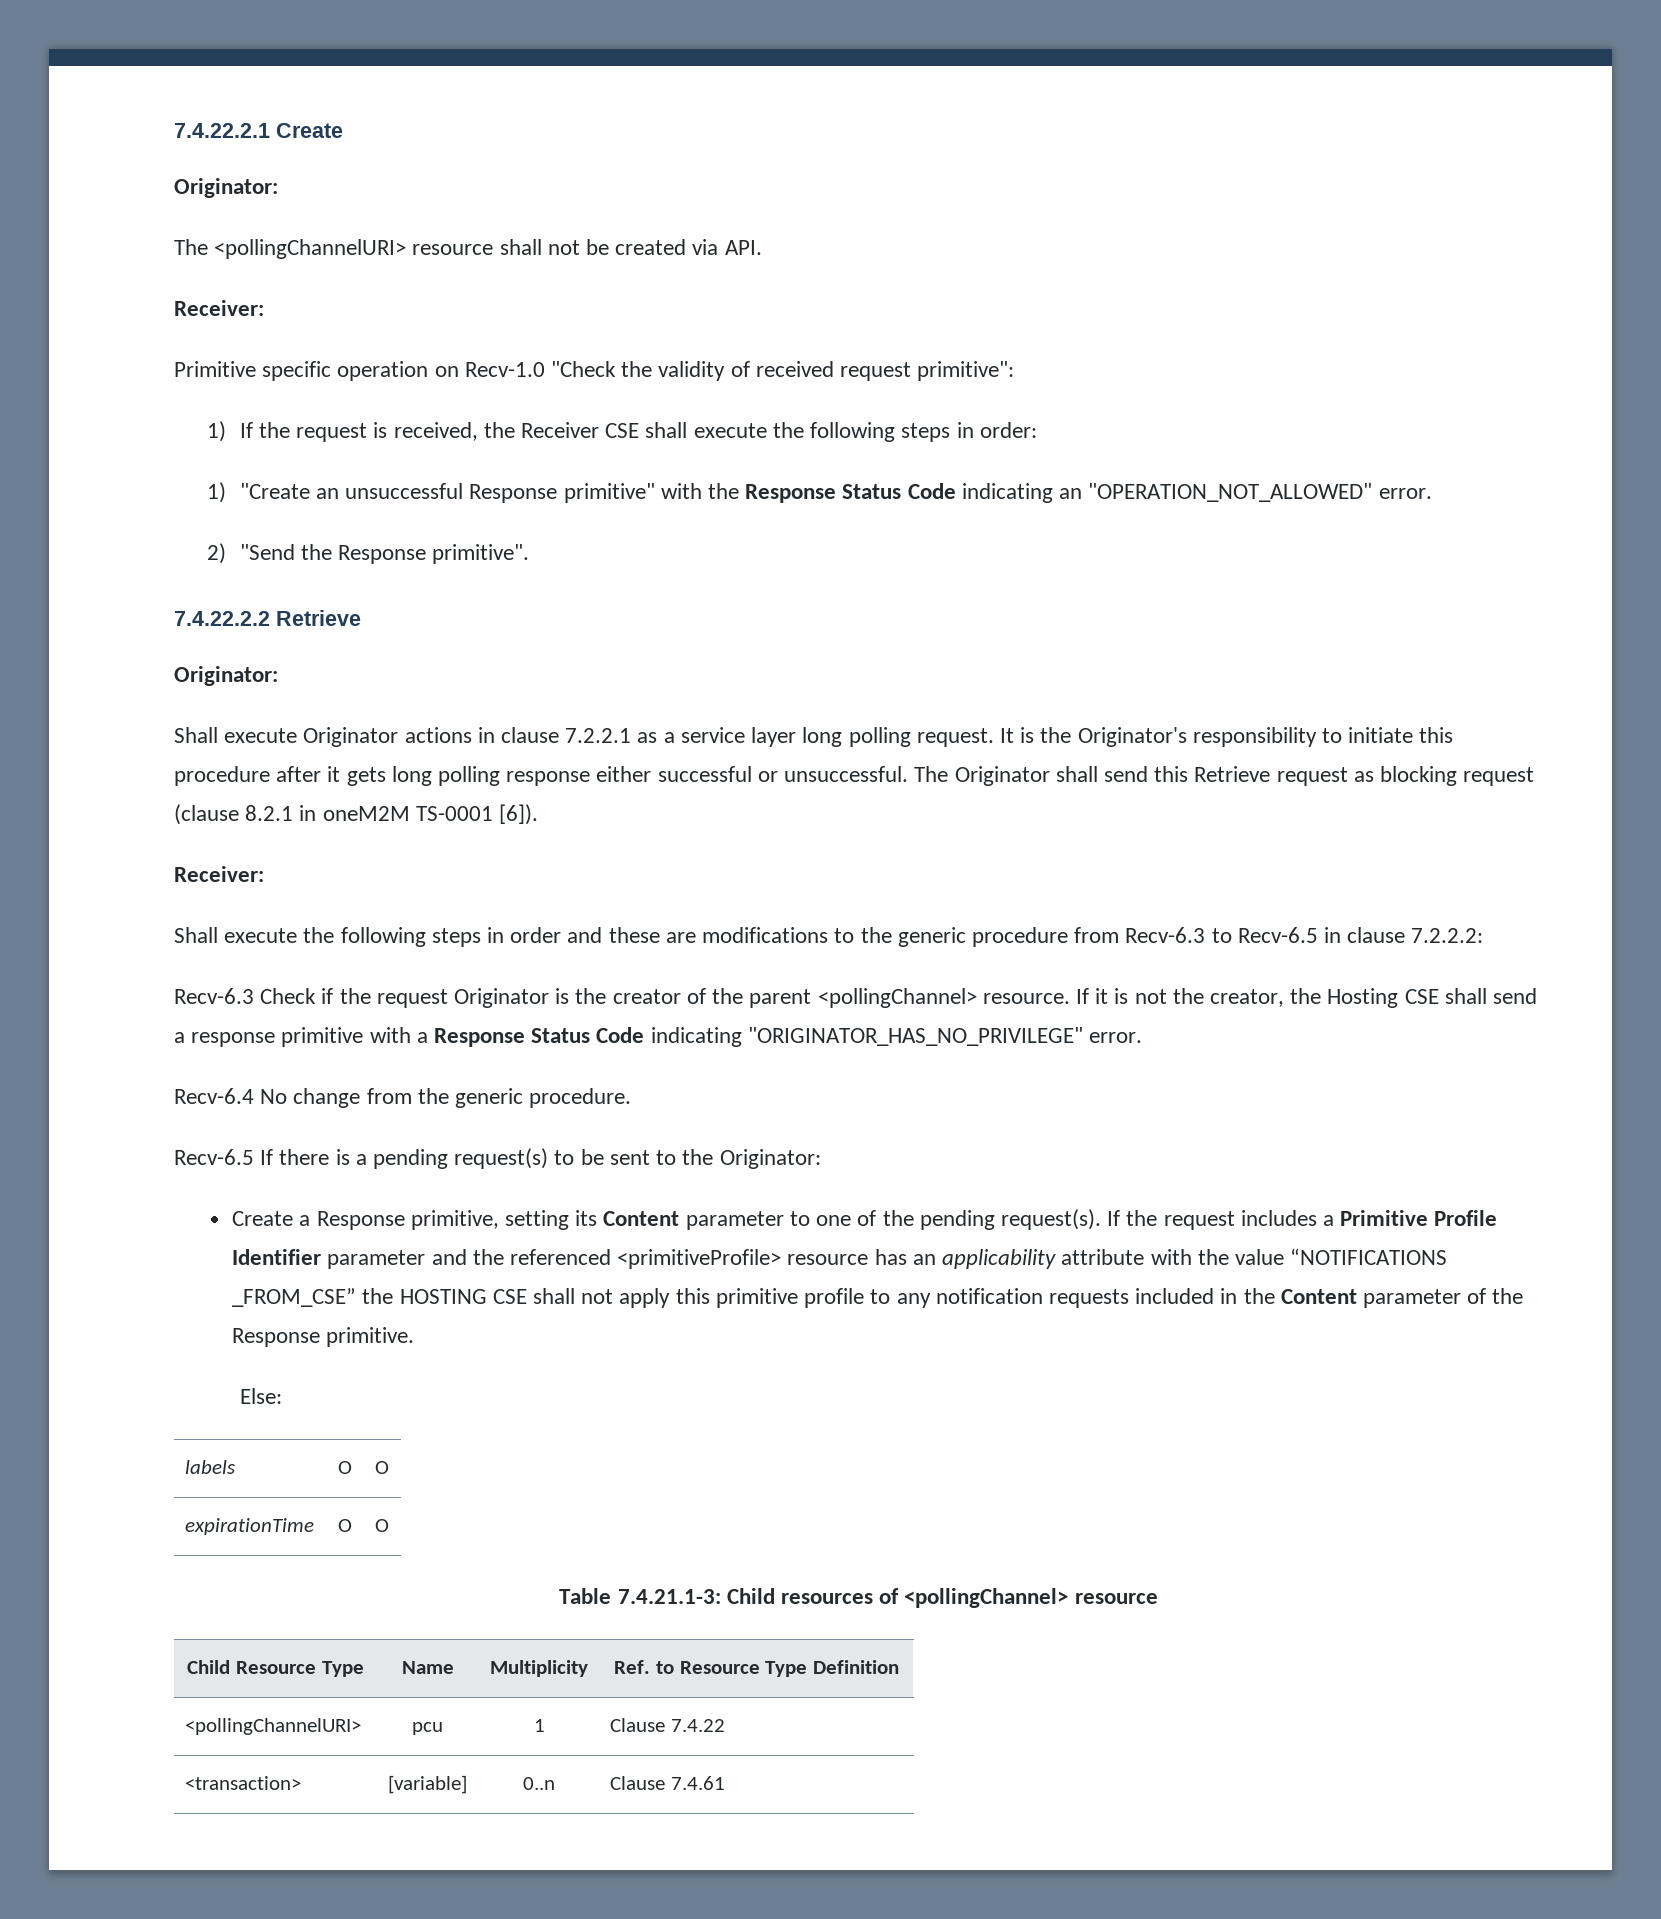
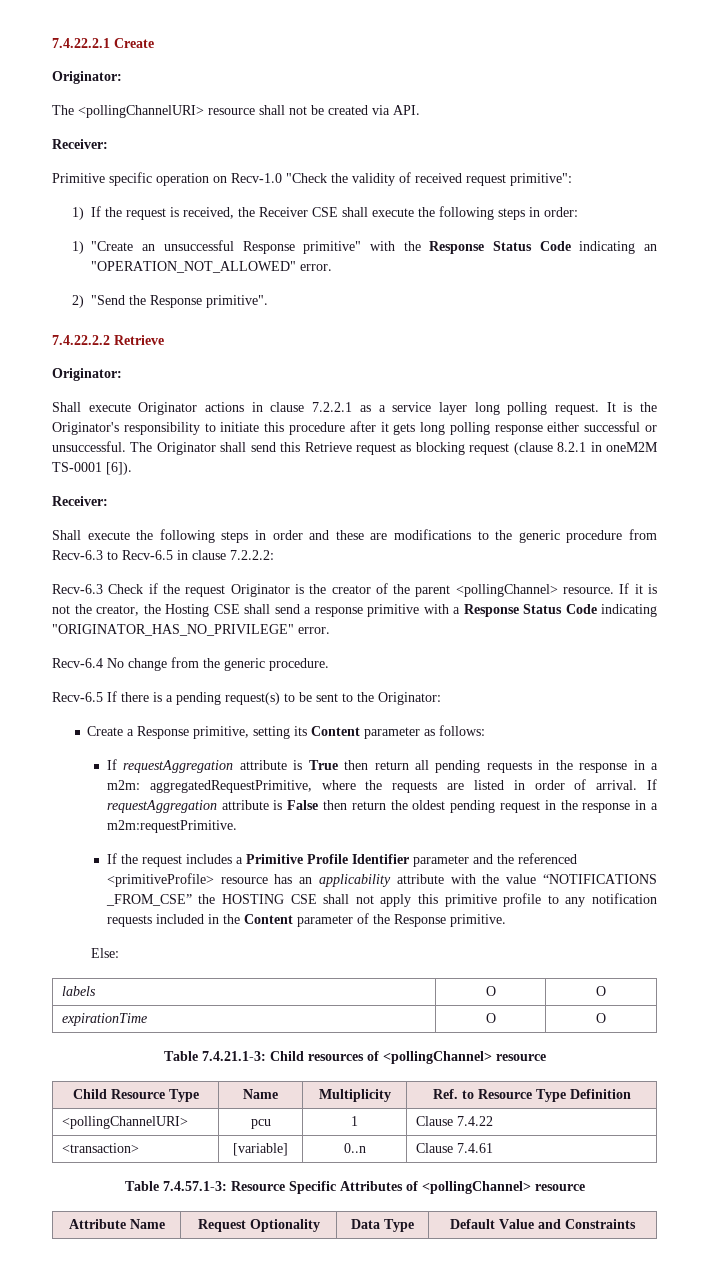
[789,1209,1101,1230] to one of the pending request(s). -> [424,725,486,736] [106,759,658,773] [106,779,657,793] [106,800,658,813] [106,820,237,833] as follows: // If requestAggregation attribute is True then return all pending requests in the response in a m2m: aggregatedRequestPrimitive, where the requests are listed in order of arrival. If requestAggregation attribute is False then return the oldest pending request in the response in a m2m:requestPrimitive. //
(725, 1783) none -> [124,1181,585,1194] [68,1219,165,1229] [197,1219,320,1232] [351,1219,414,1232] [450,1219,636,1229] // Table 7.4.57.1-3: Resource Specific Attributes of <pollingChannel> resource // Attribute Name | Request Optionality | Data Type | Default Value and Constraints

